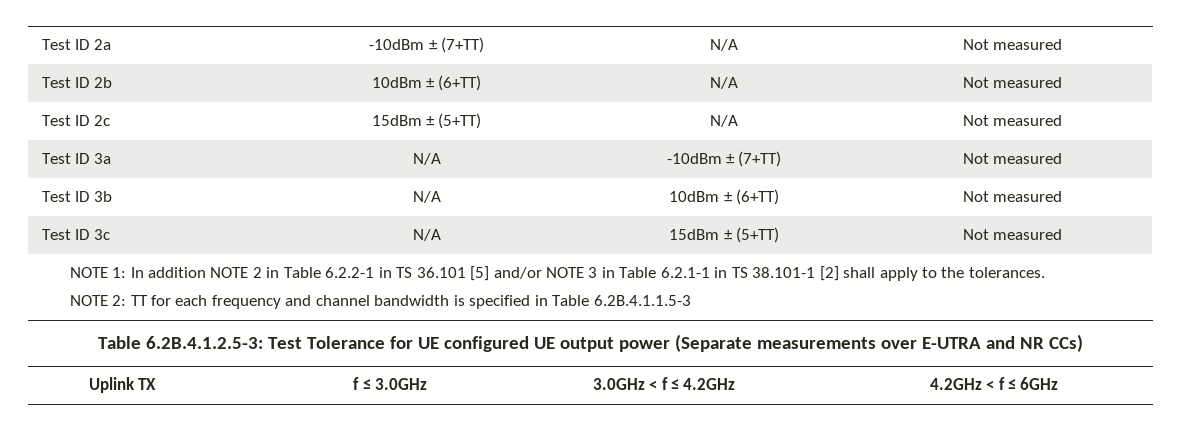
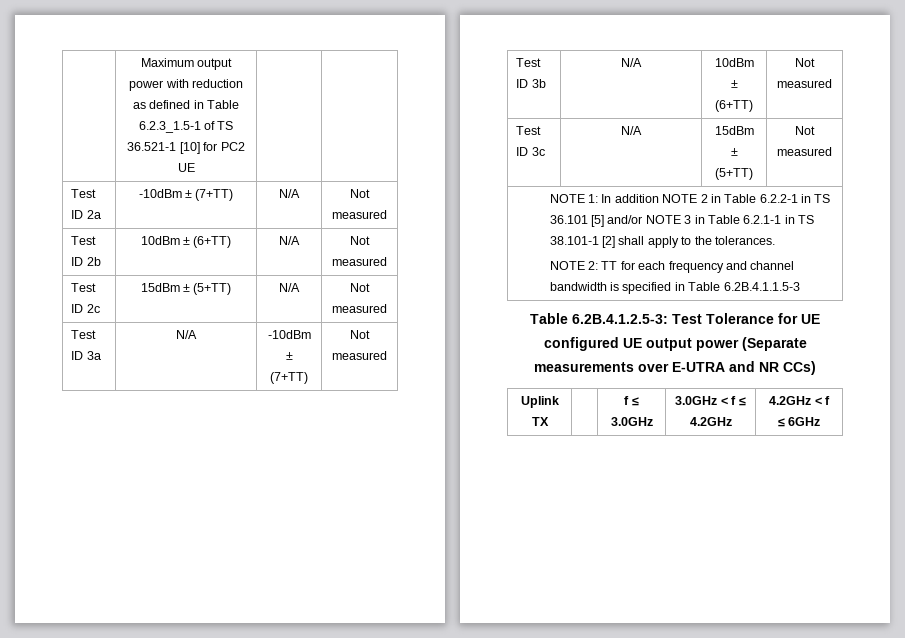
(42, 44) none -> [140,58,233,70] [129,79,243,91] [132,100,240,109] [138,121,234,133] [127,142,245,154] [177,163,195,172] | Maximum output power with reduction as defined in Table 6.2.3_1.5-1 of TS 36.521-1 [10] for PC2 UE | | //

